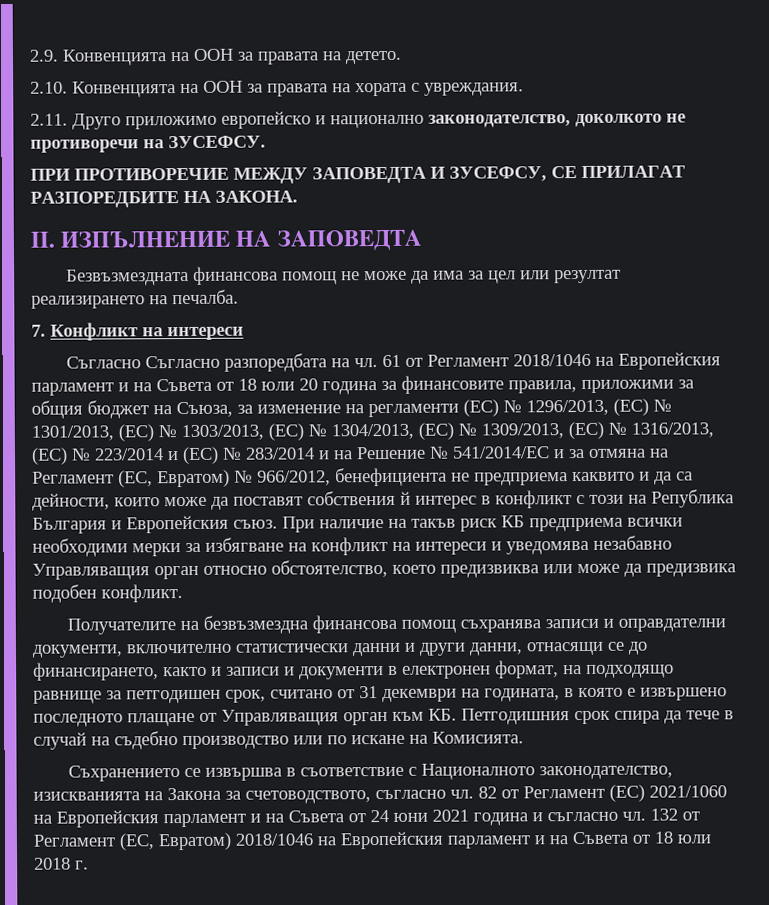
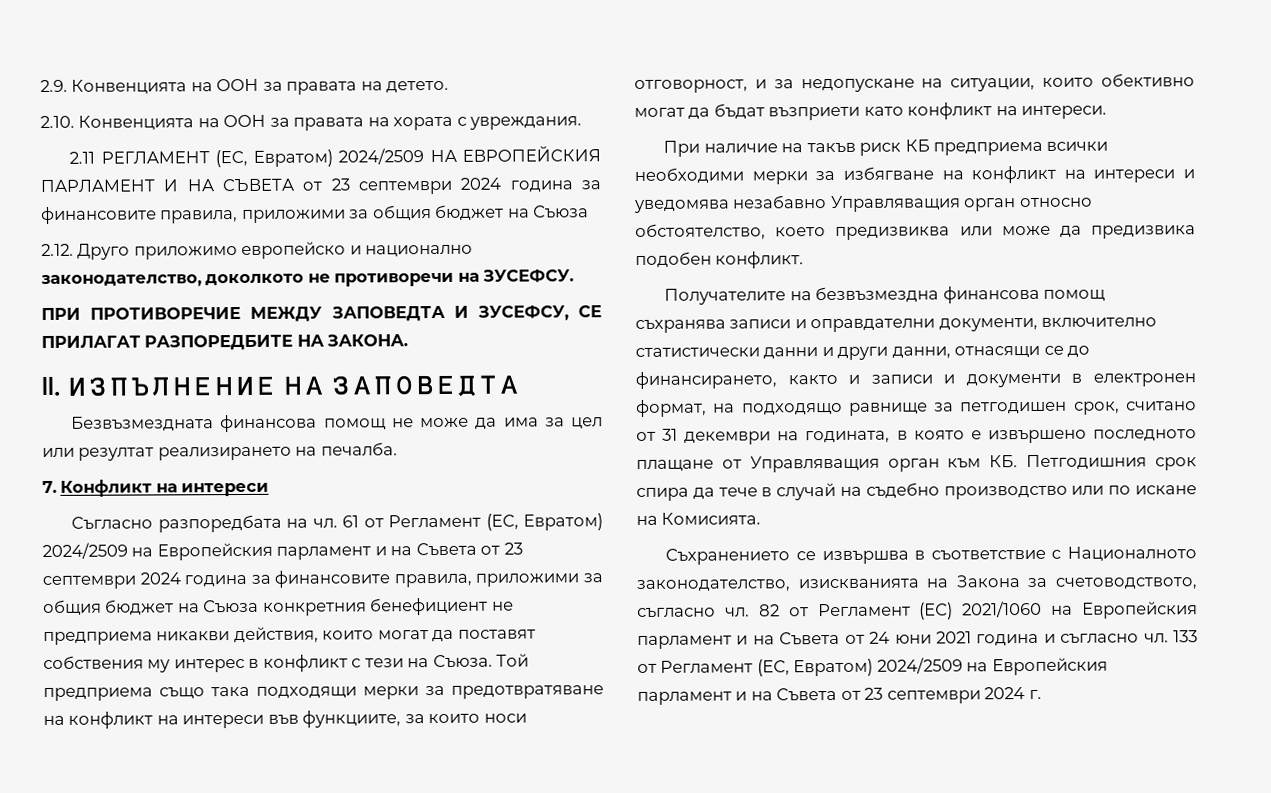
[30,113,68,126] 2.11. -> [69,145,601,168] [40,177,601,195] [41,204,590,225] [41,243,74,257] 2.11 РЕГЛАМЕНТ (ЕС, Евратом) 2024/2509 НА ЕВРОПЕЙСКИЯ ПАРЛАМЕНТ И НА СЪВЕТА от 23 септември 2024 година за финансовите правила, приложими за общия бюджет на Съюза // 2.12.
[145,355,221,369] Съгласно -> (154, 522) none
[513,352,722,370] [31,375,694,396] [31,398,672,419] [31,421,714,442] [31,445,669,465] [32,467,693,488] [32,493,207,511] 2018/1046 на Европейския парламент и на Съвета от 18 юли 20 година за финансовите правила, приложими за общия бюджет на Съюза, за изменение на регламенти (ЕС) № 1296/2013, (ЕС) № 1301/2013, (ЕС) № 1303/2013, (ЕС) № 1304/2013, (ЕС) № 1309/2013, (ЕС) № 1316/2013, (ЕС) № 223/2014 и (ЕС) № 283/2014 и на Решение № 541/2014/ЕС и за отмяна на Регламент (ЕС, Евратом) № 966/2012, бенефициента не предприема каквито и да са дейности, които може -> [485,513,603,531] [42,542,523,561] [42,570,603,590] [43,597,514,616] [43,626,429,646] (ЕС, Евратом) 2024/2509 на Европейския парламент и на Съвета от 23 септември 2024 година за финансовите правила, приложими за общия бюджет на Съюза конкретния бенефициент не предприема никакви действия, които могат
[400,491,411,505] й -> [147,659,172,673] му
[589,489,734,508] [32,515,278,534] този на Република България и Европейския съюз. -> [364,653,530,668] [43,685,604,702] [43,710,527,729] [634,73,1195,94] [634,102,1108,121] тези на Съюза. Той предприема също така подходящи мерки за предотвратяване на конфликт на интереси във функциите, за които носи отговорност, и за недопускане на ситуации, които обективно могат да бъдат възприети като конфликт на интереси. //
[650,808,700,821] [33,831,711,851] [34,857,71,870] 132 от Регламент (ЕС, Евратом) 2018/1046 на Европейския парламент и на Съвета от 18 юли 2018 -> [1173,630,1198,643] [637,657,1108,677] [637,687,1026,705] 133 от Регламент (ЕС, Евратом) 2024/2509 на Европейския парламент и на Съвета от 23 септември 2024

